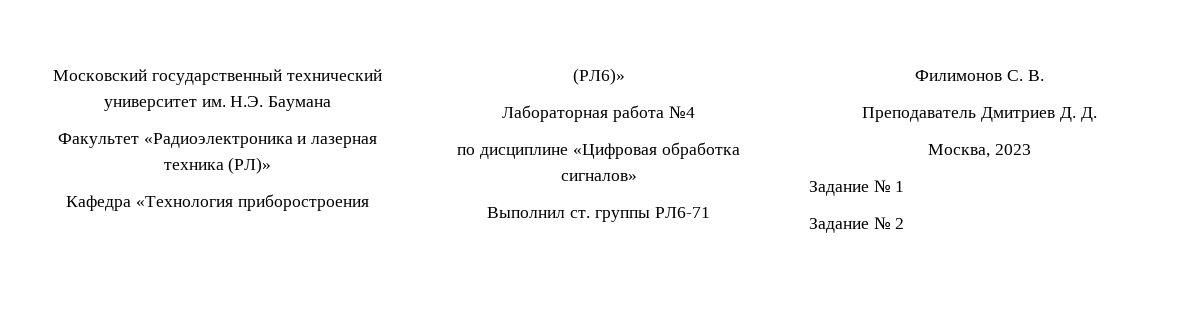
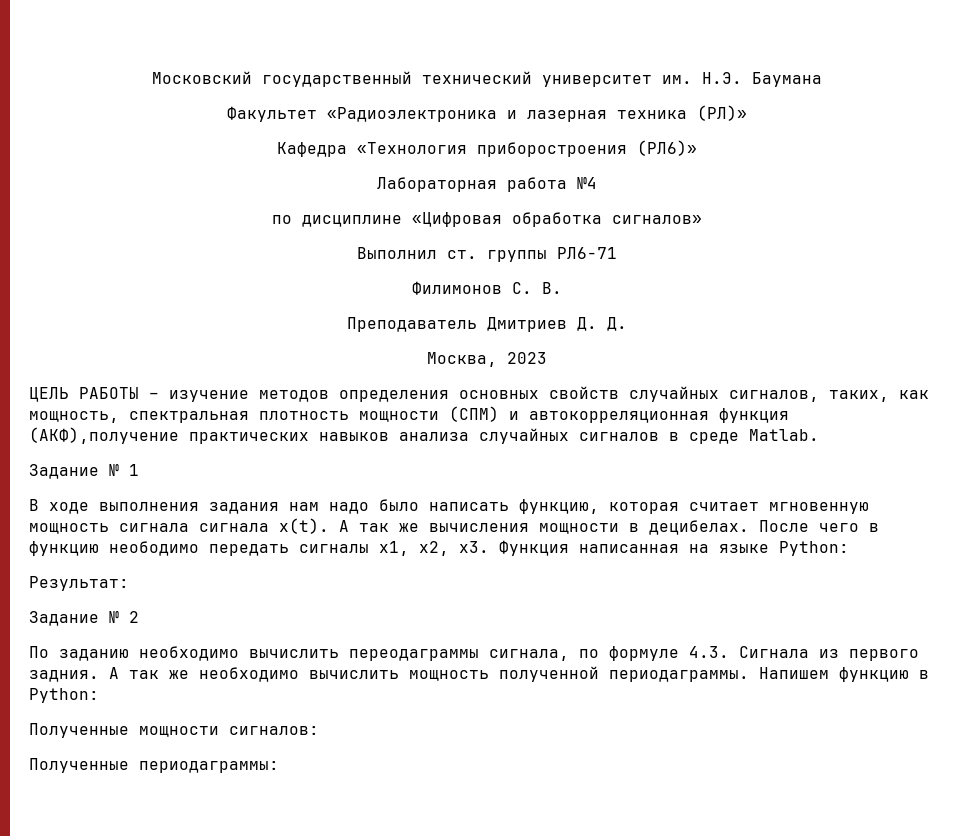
[809,180,905,196] [809,217,905,233] Задание № 1 // Задание № 2 -> [29,386,929,402] [29,406,789,423] [29,427,819,444] [29,464,139,479] [29,499,869,514] [29,518,879,535] [29,540,849,556] [29,576,129,591] [29,611,139,626] [29,646,919,661] [29,666,929,682] [29,688,99,703] [29,723,319,738] [29,758,279,773] ЦЕЛЬ РАБОТЫ – изучение методов определения основных свойств случайных сигналов, таких, как мощность, спектральная плотность мощности (СПМ) и автокорреляционная функция (АКФ),получение практических навыков анализа случайных сигналов в среде Matlab. // Задание № 1 // В ходе выполнения задания нам надо было написать функцию, которая считает мгновенную мощность сигнала сигнала x(t). А так же вычисления мощности в децибелах. После чего в функцию неободимо передать сигналы x1, x2, x3. Функция написанная на языке Python: // Результат: // Задание № 2 // По заданию необходимо вычислить переодаграммы сигнала, по формуле 4.3. Сигнала из первого задния. А так же необходимо вычислить мощность полученной периодаграммы. Напишем функцию в Python: // Полученные мощности сигналов: // Полученные периодаграммы:

